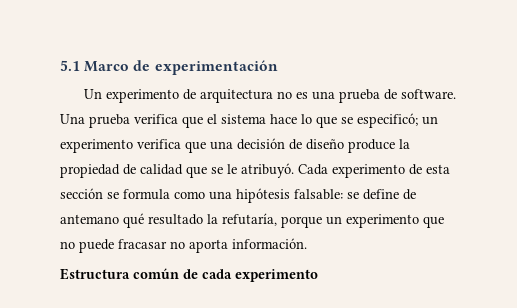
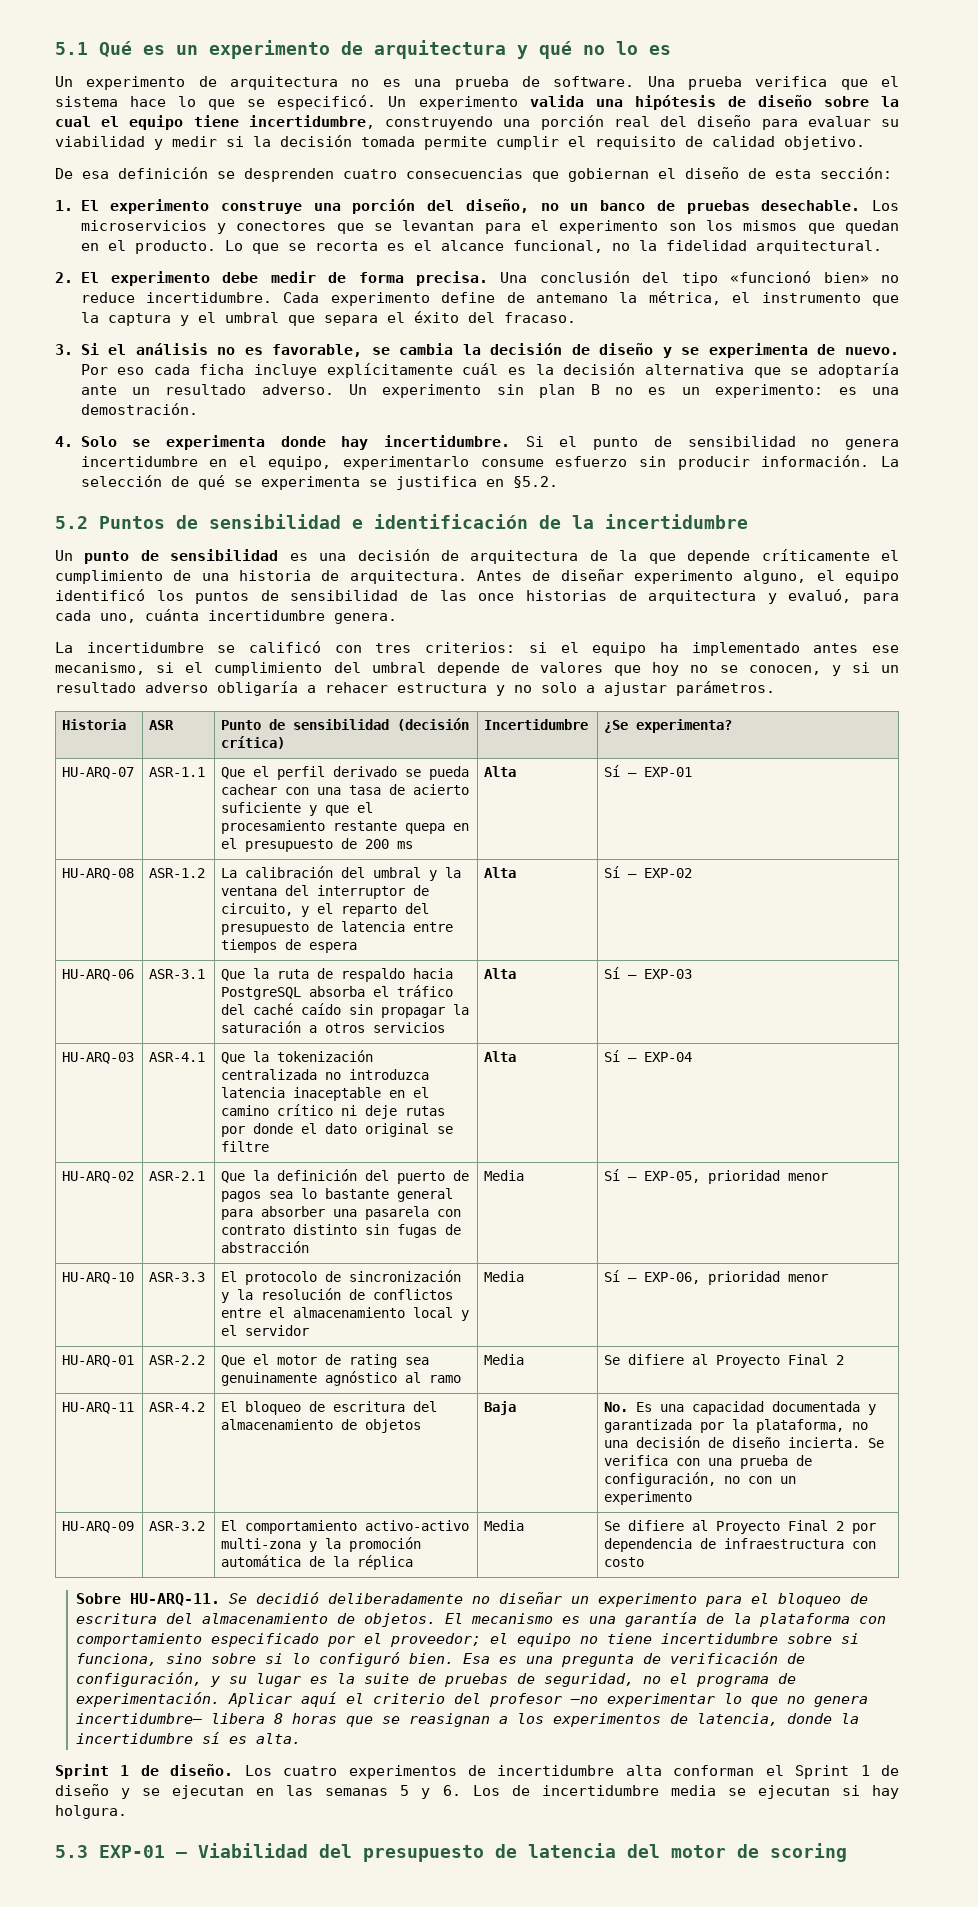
[84,60,278,75] Marco de experimentación -> [99,40,671,59] Qué es un experimento de arquitectura y qué no lo es
[357,113,438,128] [60,138,410,153] [60,163,450,178] [60,188,416,203] [60,213,444,228] [60,238,307,253] [60,268,318,282] especificó; un experimento verifica que una decisión de diseño produce la propiedad de calidad que se le atribuyó. Cada experimento de esta sección se formula como una hipótesis falsable: se define de antemano qué resultado la refutaría, porque un experimento que no puede fracasar no aporta información. // Estructura común de cada experimento -> [277,95,899,110] [55,115,900,130] [55,135,865,150] [55,167,892,182] [55,199,900,214] [80,220,899,234] [80,240,882,254] [55,271,899,286] [80,291,899,306] [80,311,576,326] [55,343,899,358] [80,363,899,378] [80,384,899,398] [80,403,198,415] [55,435,900,450] [80,455,899,470] [80,475,558,490] [55,514,748,529] [55,549,900,564] [55,569,899,584] [55,589,900,604] [55,609,397,624] [55,641,900,656] [55,662,899,676] [55,681,775,696] [62,719,127,730] [149,720,175,730] [221,718,470,731] [221,736,286,749] [484,719,589,730] [604,719,733,733] [62,767,135,779] [149,767,206,777] [221,766,470,780] [221,784,470,795] [221,802,374,816] [221,820,470,834] [221,838,414,852] [484,766,517,777] [604,765,693,777] [62,868,135,880] [149,868,206,878] [221,866,462,881] [221,885,430,899] [221,903,430,917] [221,921,454,935] [221,939,358,953] [484,867,517,878] [604,866,693,878] [62,969,135,981] [149,969,206,979] [221,968,454,982] [221,985,454,1000] [221,1003,470,1018] [221,1021,446,1033] [484,968,517,979] [604,967,693,979] [62,1052,135,1064] [149,1052,206,1062] [221,1050,374,1064] [221,1069,430,1080] [221,1087,430,1101] [221,1104,446,1119] [221,1123,454,1137] [221,1141,270,1152] [484,1051,517,1062] [604,1050,693,1062] [62,1171,135,1183] [149,1171,206,1181] [221,1169,470,1184] [221,1188,454,1202] [221,1206,462,1220] [221,1224,462,1238] [221,1241,310,1253] [484,1170,525,1181] [604,1169,829,1184] [62,1272,135,1284] [149,1272,206,1282] [221,1270,462,1285] [221,1288,454,1303] [221,1307,470,1321] [221,1325,310,1336] [484,1271,525,1282] [604,1270,829,1285] [62,1355,135,1367] [149,1355,206,1365] [221,1354,430,1368] [221,1371,462,1386] [484,1354,525,1365] [604,1354,845,1368] [62,1402,135,1414] [149,1402,206,1412] [221,1401,438,1415] [221,1419,422,1433] [484,1401,517,1415] [604,1401,877,1415] [604,1419,869,1433] [604,1436,885,1448] [604,1455,813,1469] [604,1472,797,1487] [604,1491,693,1505] [62,1521,135,1533] [149,1521,206,1531] [221,1520,470,1534] [221,1537,422,1552] [221,1555,414,1570] [484,1520,525,1531] [604,1520,877,1534] [604,1538,877,1552] [604,1557,645,1567] [76,1592,869,1607] [76,1612,887,1627] [76,1633,860,1647] [76,1652,806,1667] [76,1672,797,1687] [76,1692,869,1707] [76,1713,860,1727] [76,1732,302,1744] [55,1764,900,1779] [55,1784,899,1799] [55,1805,127,1819] [55,1843,847,1862] especificó. Un experimento valida una hipótesis de diseño sobre la cual el equipo tiene incertidumbre, construyendo una porción real del diseño para evaluar su viabilidad y medir si la decisión tomada permite cumplir el requisito de calidad objetivo. // De esa definición se desprenden cuatro consecuencias que gobiernan el diseño de esta sección: // 1. El experimento construye una porción del diseño, no un banco de pruebas desechable. Los microservicios y conectores que se levantan para el experimento son los mismos que quedan en el producto. Lo que se recorta es el alcance funcional, no la fidelidad arquitectural. // 2. El experimento debe medir de forma precisa. Una conclusión del tipo «funcionó bien» no reduce incertidumbre. Cada experimento define de antemano la métrica, el instrumento que la captura y el umbral que separa el éxito del fracaso. // 3. Si el análisis no es favorable, se cambia la decisión de diseño y se experimenta de nuevo. Por eso cada ficha incluye explícitamente cuál es la decisión alternativa que se adoptaría ante un resultado adverso. Un experimento sin plan B no es un experimento: es una demostración. // 4. Solo se experimenta donde hay incertidumbre. Si el punto de sensibilidad no genera incertidumbre en el equipo, experimentarlo consume esfuerzo sin producir información. La selección de qué se experimenta se justifica en §5.2. // 5.2 Puntos de sensibilidad e identificación de la incertidumbre // Un punto de sensibilidad es una decisión de arquitectura de la que depende críticamente el cumplimiento de una historia de arquitectura. Antes de diseñar experimento alguno, el equipo identificó los puntos de sensibilidad de las once historias de arquitectura y evaluó, para cada uno, cuánta incertidumbre genera. // La incertidumbre se calificó con tres criterios: si el equipo ha implementado antes ese mecanismo, si el cumplimiento del umbral depende de valores que hoy no se conocen, y si un resultado adverso obligaría a rehacer estructura y no solo a ajustar parámetros. // Historia | ASR | Punto de sensibilidad (decisión crítica) | Incertidumbre | ¿Se experimenta? // HU-ARQ-07 | ASR-1.1 | Que el perfil derivado se pueda cachear con una tasa de acierto suficiente y que el procesamiento restante quepa en el presupuesto de 200 ms | Alta | Sí — EXP-01 // HU-ARQ-08 | ASR-1.2 | La calibración del umbral y la ventana del interruptor de circuito, y el reparto del presupuesto de latencia entre tiempos de espera | Alta | Sí — EXP-02 // HU-ARQ-06 | ASR-3.1 | Que la ruta de respaldo hacia PostgreSQL absorba el tráfico del caché caído sin propagar la saturación a otros servicios | Alta | Sí — EXP-03 // HU-ARQ-03 | ASR-4.1 | Que la tokenización centralizada no introduzca latencia inaceptable en el camino crítico ni deje rutas por donde el dato original se filtre | Alta | Sí — EXP-04 // HU-ARQ-02 | ASR-2.1 | Que la definición del puerto de pagos sea lo bastante general para absorber una pasarela con contrato distinto sin fugas de abstracción | Media | Sí — EXP-05, prioridad menor // HU-ARQ-10 | ASR-3.3 | El protocolo de sincronización y la resolución de conflictos entre el almacenamiento local y el servidor | Media | Sí — EXP-06, prioridad menor // HU-ARQ-01 | ASR-2.2 | Que el motor de rating sea genuinamente agnóstico al ramo | Media | Se difiere al Proyecto Final 2 // HU-ARQ-11 | ASR-4.2 | El bloqueo de escritura del almacenamiento de objetos | Baja | No. Es una capacidad documentada y garantizada por la plataforma, no una decisión de diseño incierta. Se verifica con una prueba de configuración, no con un experimento // HU-ARQ-09 | ASR-3.2 | El comportamiento activo-activo multi-zona y la promoción automática de la réplica | Media | Se difiere al Proyecto Final 2 por dependencia de infraestructura con costo // Sobre HU-ARQ-11. Se decidió deliberadamente no diseñar un experimento para el bloqueo de escritura del almacenamiento de objetos. El mecanismo es una garantía de la plataforma con comportamiento especificado por el proveedor; el equipo no tiene incertidumbre sobre si funciona, sino sobre si lo configuró bien. Esa es una pregunta de verificación de configuración, y su lugar es la suite de pruebas de seguridad, no el programa de experimentación. Aplicar aquí el criterio del profesor —no experimentar lo que no genera incertidumbre— libera 8 horas que se reasignan a los experimentos de latencia, donde la incertidumbre sí es alta. // Sprint 1 de diseño. Los cuatro experimentos de incertidumbre alta conforman el Sprint 1 de diseño y se ejecutan en las semanas 5 y 6. Los de incertidumbre media se ejecutan si hay holgura. // 5.3 EXP-01 — Viabilidad del presupuesto de latencia del motor de scoring

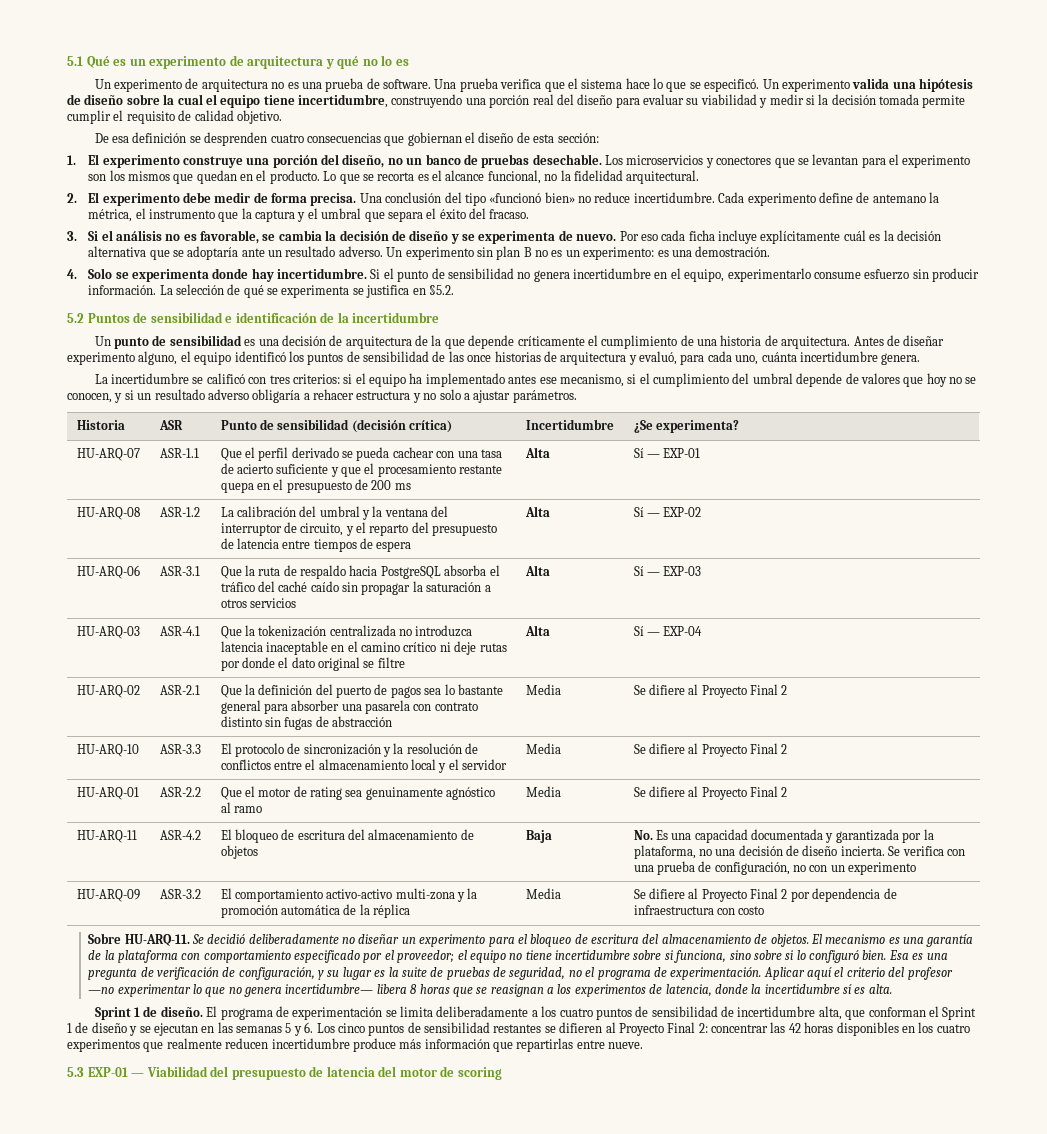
[604,1169,829,1184] Sí — EXP-05, prioridad menor -> [633,684,788,698] Se difiere al Proyecto Final 2
[604,1270,829,1285] Sí — EXP-06, prioridad menor -> [633,743,788,757] Se difiere al Proyecto Final 2
[244,1765,662,1779] Los cuatro experimentos de incertidumbre alta -> [206,1006,866,1020] El programa de experimentación se limita deliberadamente a los cuatro puntos de sensibilidad de incertidumbre alta, que
[511,1785,899,1799] [55,1805,127,1819] de incertidumbre media se ejecutan si hay holgura. -> [337,1022,970,1036] [67,1038,644,1052] cinco puntos de sensibilidad restantes se difieren al Proyecto Final 2: concentrar las 42 horas disponibles en los cuatro experimentos que realmente reducen incertidumbre produce más información que repartirlas entre nueve.

